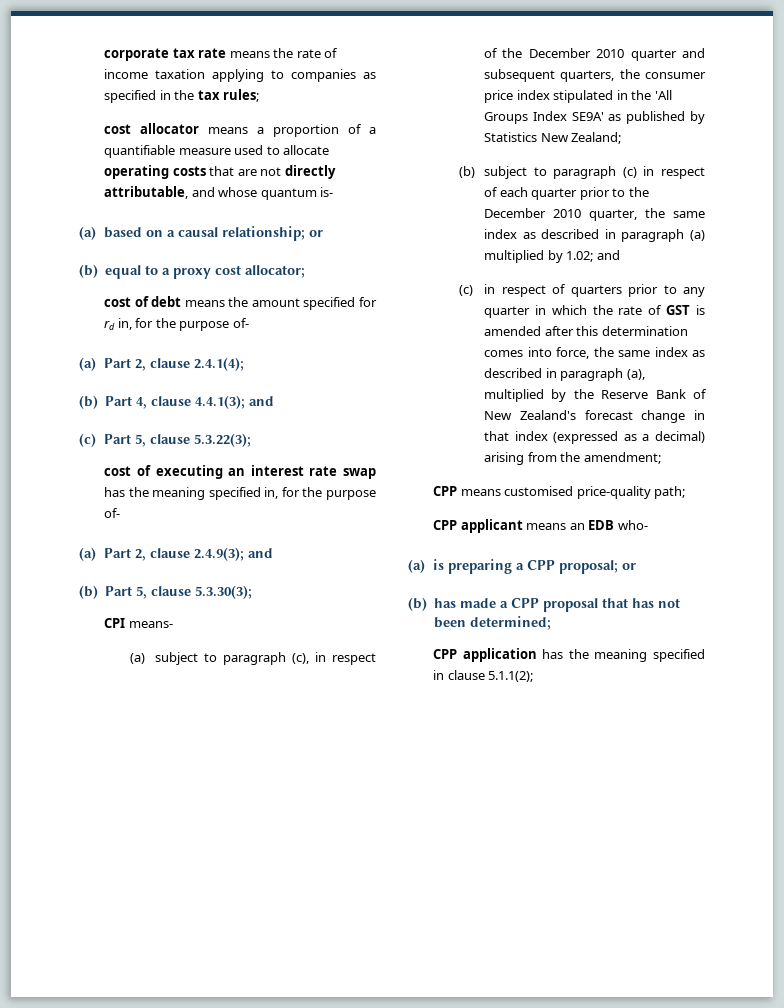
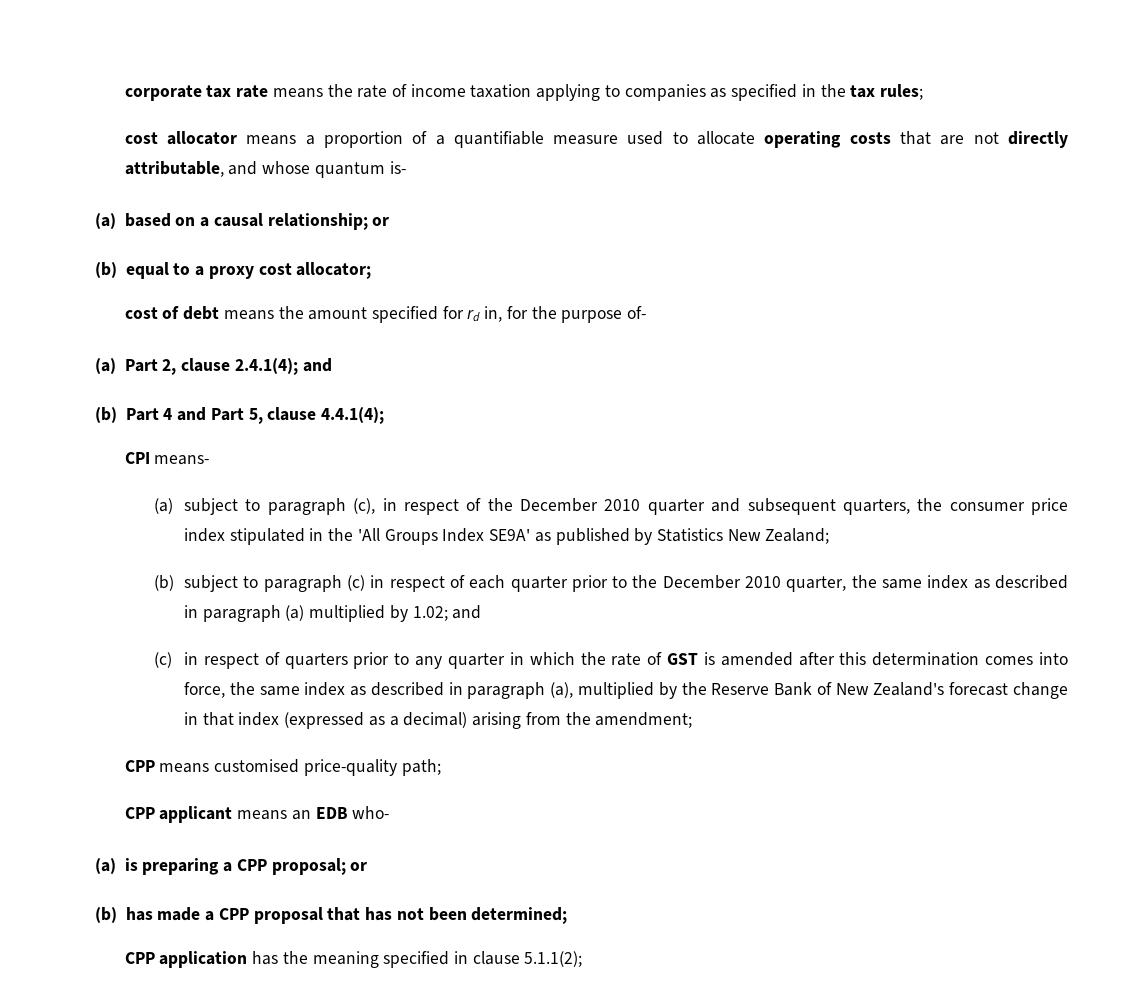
[79,395,274,409] [79,433,252,447] [104,465,376,479] [104,487,376,500] [104,508,121,518] [79,547,274,561] [79,585,252,599] // (b) Part 4, clause 4.4.1(3); and // (c) Part 5, clause 5.3.22(3); // cost of executing an interest rate swap has the meaning specified in, for the purpose of- // (a) Part 2, clause 2.4.9(3); and // (b) Part 5, clause 5.3.30(3); -> [302,358,332,372] [95,407,385,424] and // (b) Part 4 and Part 5, clause 4.4.1(4);

